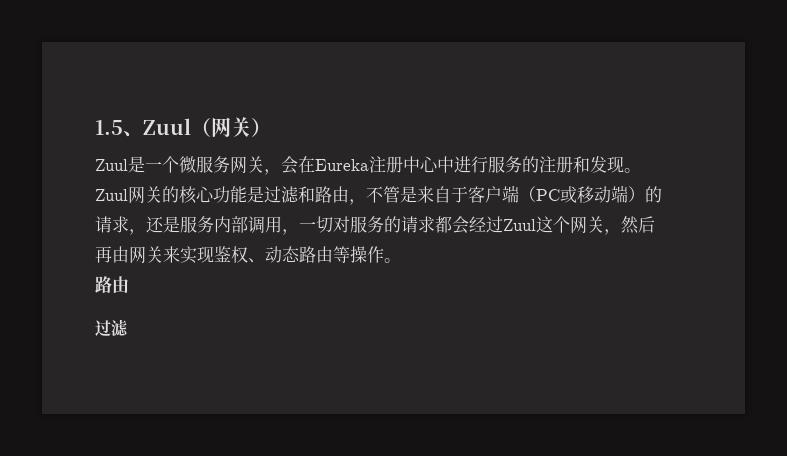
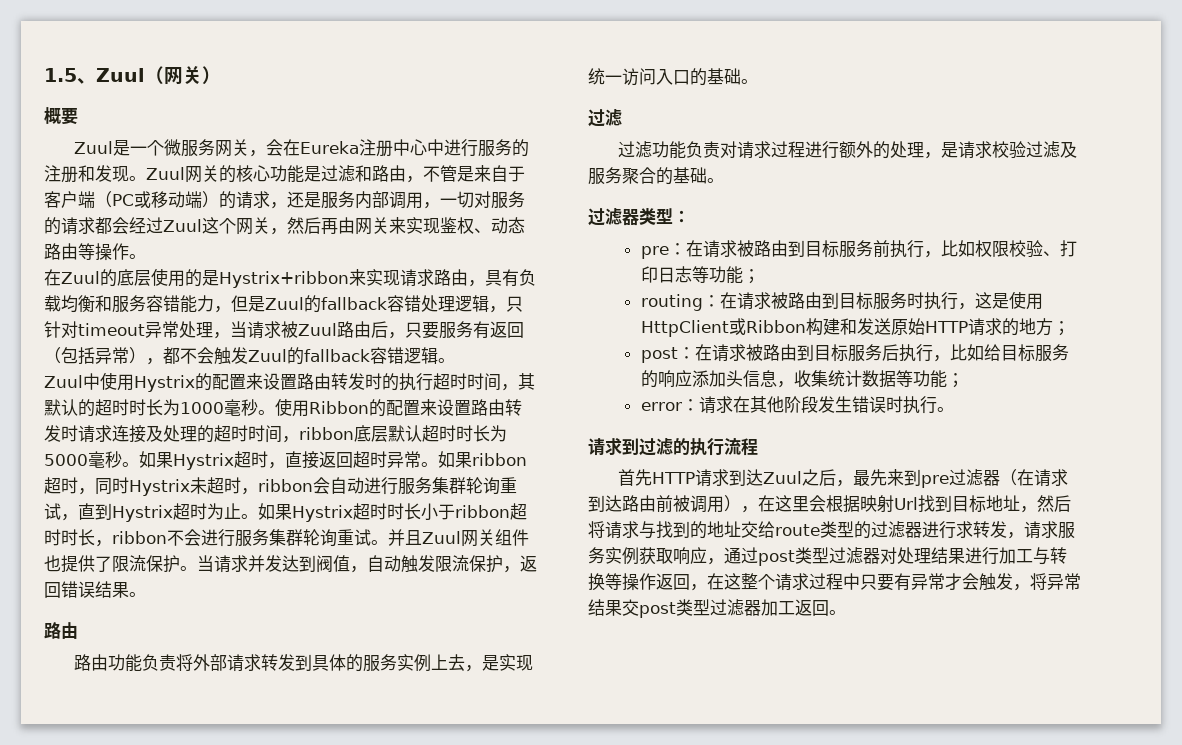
(271, 127) none -> [44,107,78,125] // 概要
[95,276,129,293] [95,319,129,337] 路由 // 过滤 -> [44,268,536,288] [44,295,523,313] [44,321,524,339] [44,347,455,365] [44,372,535,392] [44,398,522,417] [44,425,507,443] [44,451,527,470] [44,477,517,496] [44,503,527,522] [44,529,529,547] [44,555,537,573] [44,581,146,598] [44,622,78,639] [74,654,534,672] [588,68,758,86] [588,109,622,127] [618,141,1078,159] [588,167,724,185] [588,208,690,226] [640,240,1077,259] [640,266,760,284] [640,291,1043,311] [640,318,1070,337] [640,344,1069,363] [640,370,964,388] [640,396,954,414] [588,437,758,456] [618,469,1069,488] [588,495,1071,513] [588,521,1075,539] [588,547,1067,566] [588,573,1081,591] [588,599,846,618] 在Zuul的底层使用的是Hystrix+ribbon来实现请求路由，具有负载均衡和服务容错能力，但是Zuul的fallback容错处理逻辑，只针对timeout异常处理，当请求被Zuul路由后，只要服务有返回（包括异常），都不会触发Zuul的fallback容错逻辑。 // Zuul中使用Hystrix的配置来设置路由转发时的执行超时时间，其默认的超时时长为1000毫秒。使用Ribbon的配置来设置路由转发时请求连接及处理的超时时间，ribbon底层默认超时时长为5000毫秒。如果Hystrix超时，直接返回超时异常。如果ribbon超时，同时Hystrix未超时，ribbon会自动进行服务集群轮询重试，直到Hystrix超时为止。如果Hystrix超时时长小于ribbon超时时长，ribbon不会进行服务集群轮询重试。并且Zuul网关组件也提供了限流保护。当请求并发达到阀值，自动触发限流保护，返回错误结果。 // 路由 // 路由功能负责将外部请求转发到具体的服务实例上去，是实现统一访问入口的基础。 // 过滤 // 过滤功能负责对请求过程进行额外的处理，是请求校验过滤及服务聚合的基础。 // 过滤器类型： // pre：在请求被路由到目标服务前执行，比如权限校验、打印日志等功能； // routing：在请求被路由到目标服务时执行，这是使用HttpClient或Ribbon构建和发送原始HTTP请求的地方； // post：在请求被路由到目标服务后执行，比如给目标服务的响应添加头信息，收集统计数据等功能； // error：请求在其他阶段发生错误时执行。 // 请求到过滤的执行流程 // 首先HTTP请求到达Zuul之后，最先来到pre过滤器（在请求到达路由前被调用），在这里会根据映射Url找到目标地址，然后将请求与找到的地址交给route类型的过滤器进行求转发，请求服务实例获取响应，通过post类型过滤器对处理结果进行加工与转换等操作返回，在这整个请求过程中只要有异常才会触发，将异常结果交post类型过滤器加工返回。

